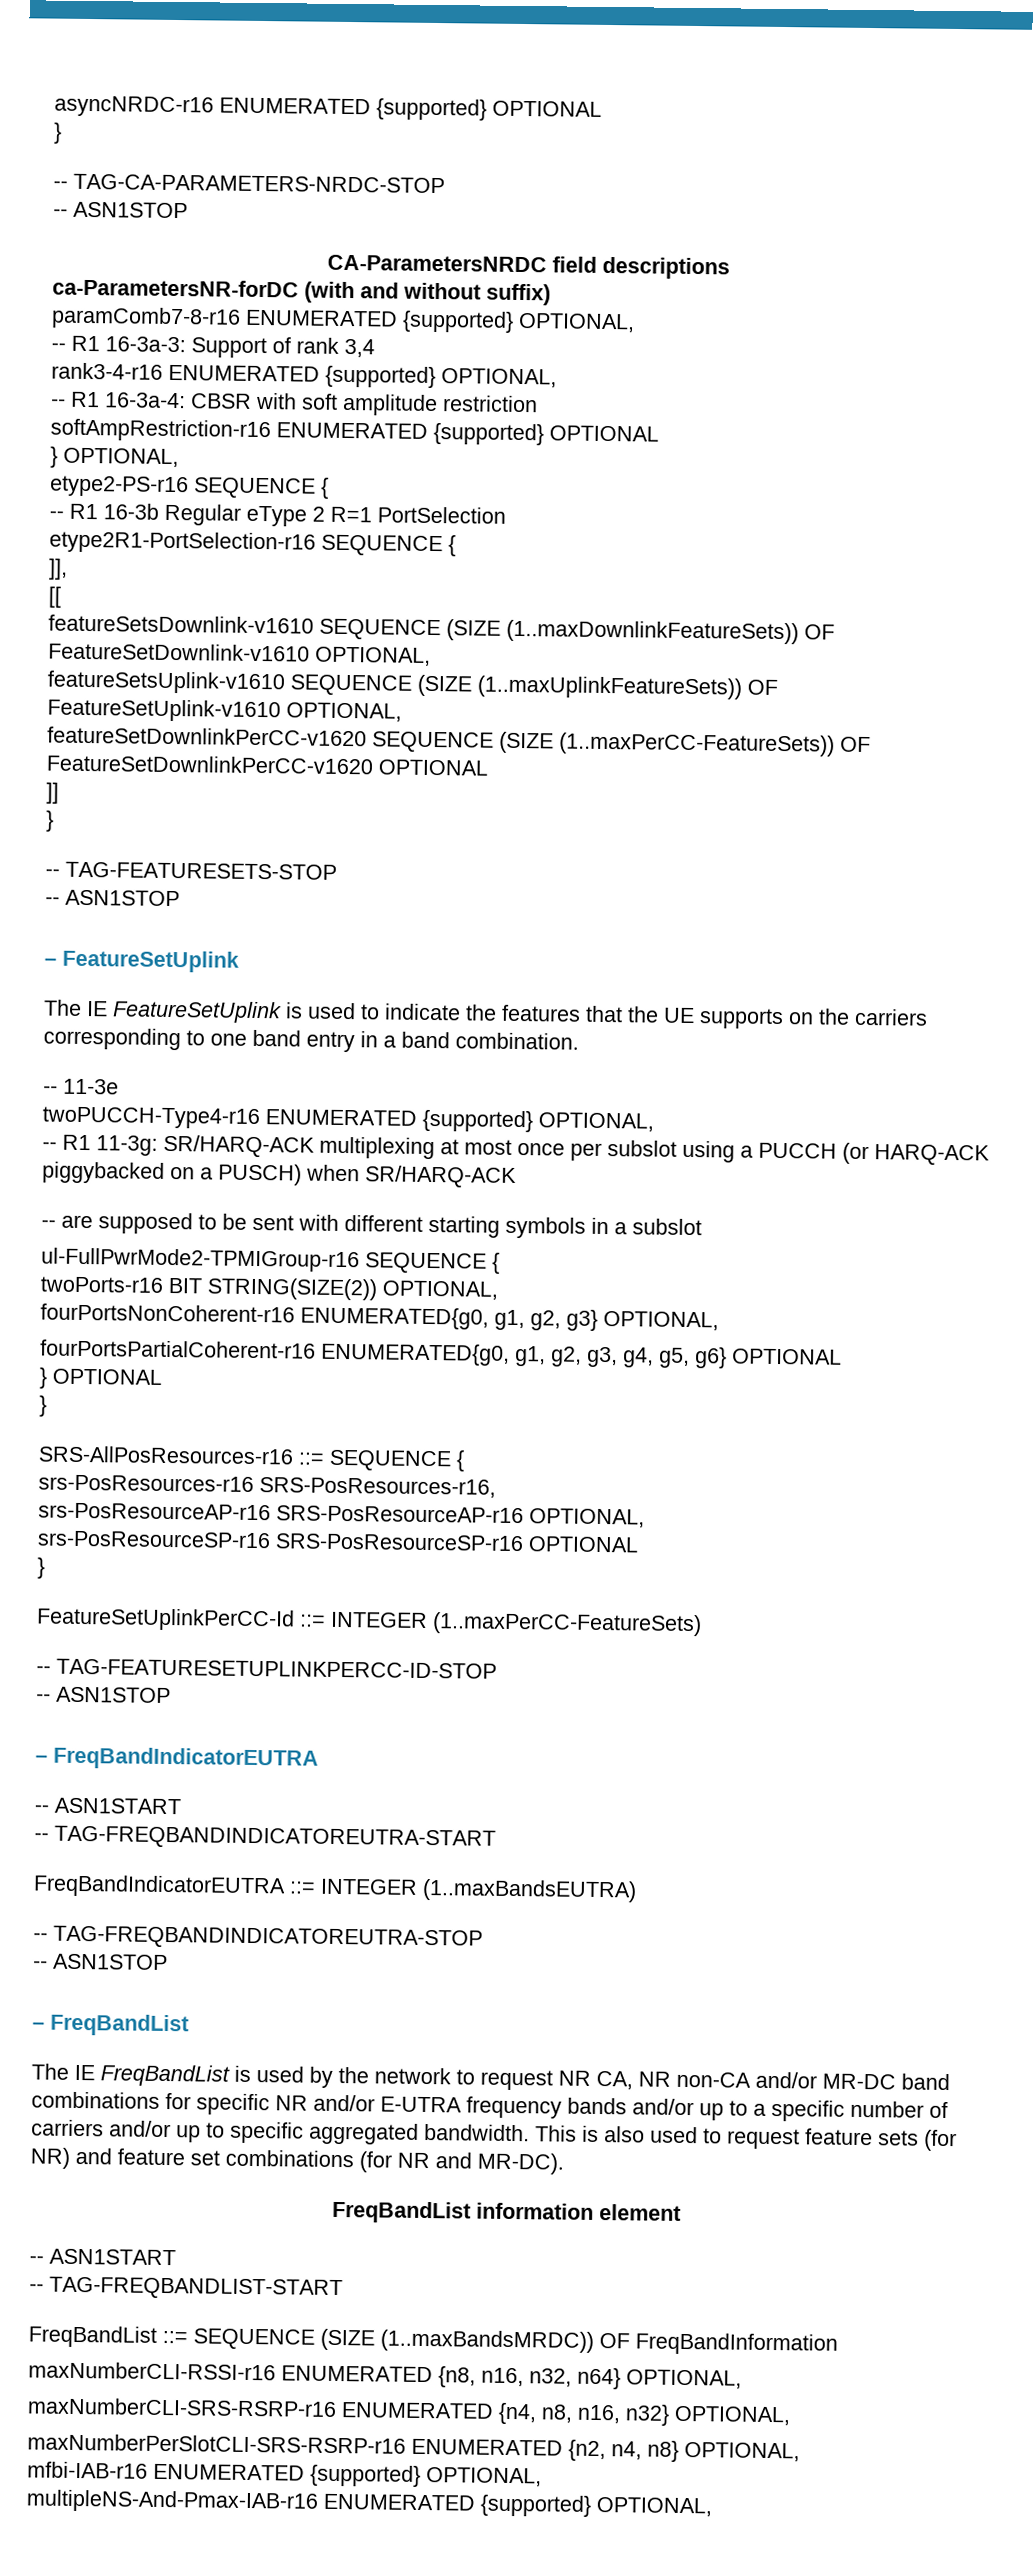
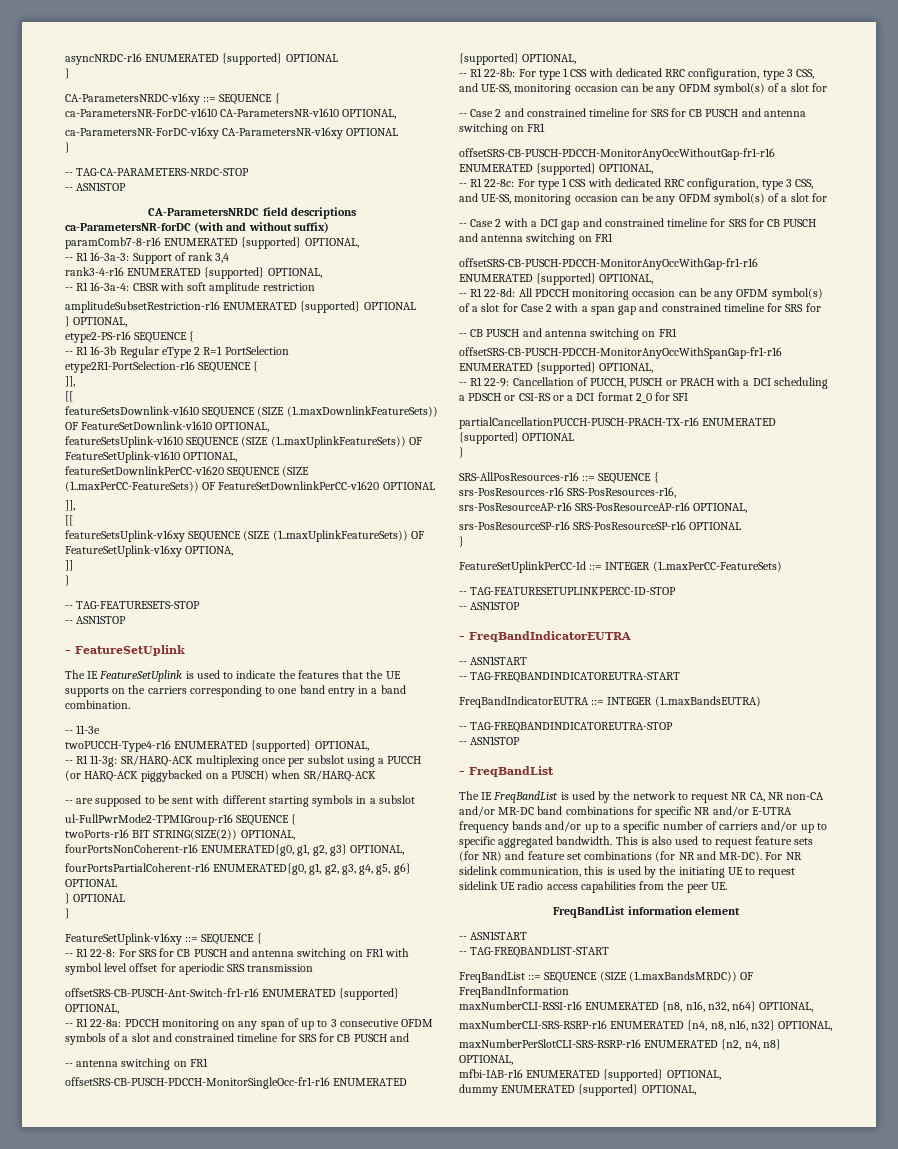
(62, 133) none -> [65,93,280,105] [65,108,397,119] [65,127,399,139] [65,142,70,153] // CA-ParametersNRDC-v16xy ::= SEQUENCE { // ca-ParametersNR-ForDC-v1610 CA-ParametersNR-v1610 OPTIONAL, // ca-ParametersNR-ForDC-v16xy CA-ParametersNR-v16xy OPTIONAL // }
[50,418,271,443] softAmpRestriction-r16 -> [65,301,220,313] amplitudeSubsetRestriction-r16
(488, 767) none -> [65,500,75,511] [65,515,73,526] [65,530,424,542] [65,545,234,557] // ]], // [[ // featureSetsUplink-v16xy SEQUENCE (SIZE (1..maxUplinkFeatureSets)) OF FeatureSetUplink-v16xy OPTIONA,
[440,1139,512,1155] at most -> (259, 761) none
(47, 1406) none -> [65,933,262,945] [65,948,410,960] [65,963,314,975] [65,988,400,1000] [65,1004,119,1014] [65,1018,434,1030] [65,1033,409,1045] [65,1058,208,1070] [65,1077,408,1089] [459,53,577,65] [459,68,815,80] [459,83,827,95] [459,108,806,117] [459,123,546,135] [459,148,775,160] [459,163,654,175] [459,178,814,190] [459,193,827,205] [459,218,817,230] [459,233,613,245] [459,258,758,270] [459,273,654,285] [459,288,823,300] [459,303,821,315] [459,328,677,340] [459,347,782,359] [459,362,654,374] [459,377,828,389] [459,392,689,403] [459,417,777,429] [459,432,575,444] [459,447,464,458] // FeatureSetUplink-v16xy ::= SEQUENCE { // -- R1 22-8: For SRS for CB PUSCH and antenna switching on FR1 with symbol level offset for aperiodic SRS transmission // offsetSRS-CB-PUSCH-Ant-Switch-fr1-r16 ENUMERATED {supported} OPTIONAL, // -- R1 22-8a: PDCCH monitoring on any span of up to 3 consecutive OFDM symbols of a slot and constrained timeline for SRS for CB PUSCH and // -- antenna switching on FR1 // offsetSRS-CB-PUSCH-PDCCH-MonitorSingleOcc-fr1-r16 ENUMERATED {supported} OPTIONAL, // -- R1 22-8b: For type 1 CSS with dedicated RRC configuration, type 3 CSS, and UE-SS, monitoring occasion can be any OFDM symbol(s) of a slot for // -- Case 2 and constrained timeline for SRS for CB PUSCH and antenna switching on FR1 // offsetSRS-CB-PUSCH-PDCCH-MonitorAnyOccWithoutGap-fr1-r16 ENUMERATED {supported} OPTIONAL, // -- R1 22-8c: For type 1 CSS with dedicated RRC configuration, type 3 CSS, and UE-SS, monitoring occasion can be any OFDM symbol(s) of a slot for // -- Case 2 with a DCI gap and constrained timeline for SRS for CB PUSCH and antenna switching on FR1 // offsetSRS-CB-PUSCH-PDCCH-MonitorAnyOccWithGap-fr1-r16 ENUMERATED {supported} OPTIONAL, // -- R1 22-8d: All PDCCH monitoring occasion can be any OFDM symbol(s) of a slot for Case 2 with a span gap and constrained timeline for SRS for // -- CB PUSCH and antenna switching on FR1 // offsetSRS-CB-PUSCH-PDCCH-MonitorAnyOccWithSpanGap-fr1-r16 ENUMERATED {supported} OPTIONAL, // -- R1 22-9: Cancellation of PUCCH, PUSCH or PRACH with a DCI scheduling a PDSCH or CSI-RS or a DCI format 2_0 for SFI // partialCancellationPUCCH-PUSCH-PRACH-TX-r16 ENUMERATED {supported} OPTIONAL // }
(564, 2163) none -> [765,852,802,860] [459,866,796,878] [459,881,727,893] For NR sidelink communication, this is used by the initiating UE to request sidelink UE radio access capabilities from the peer UE.
[26,2489,319,2514] multipleNS-And-Pmax-IAB-r16 -> [459,1084,498,1096] dummy

